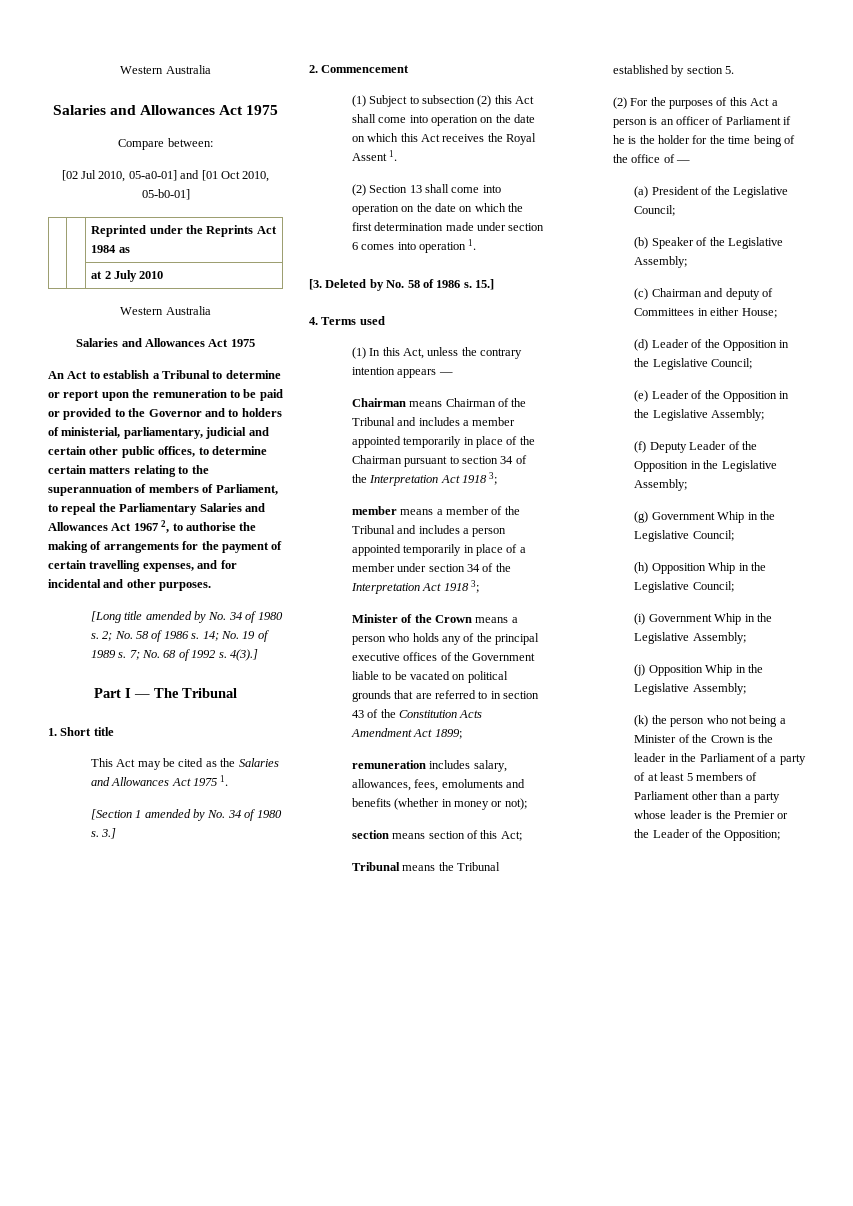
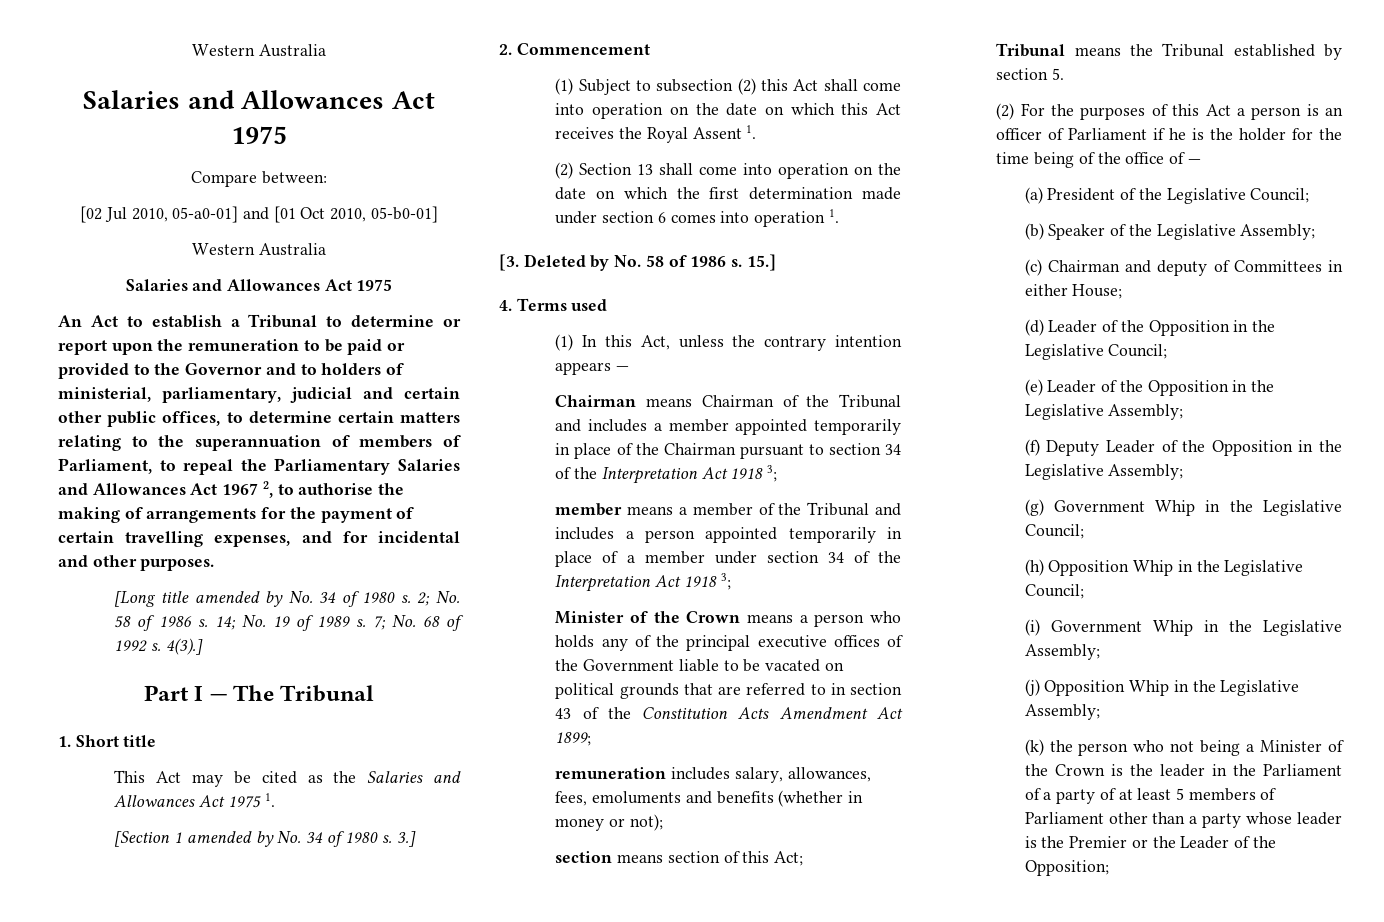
[91,225,277,237] [91,245,130,253] [91,270,164,282] // | | Reprinted under the Reprints Act 1984 as // | | at 2 July 2010 -> (438, 214) none

